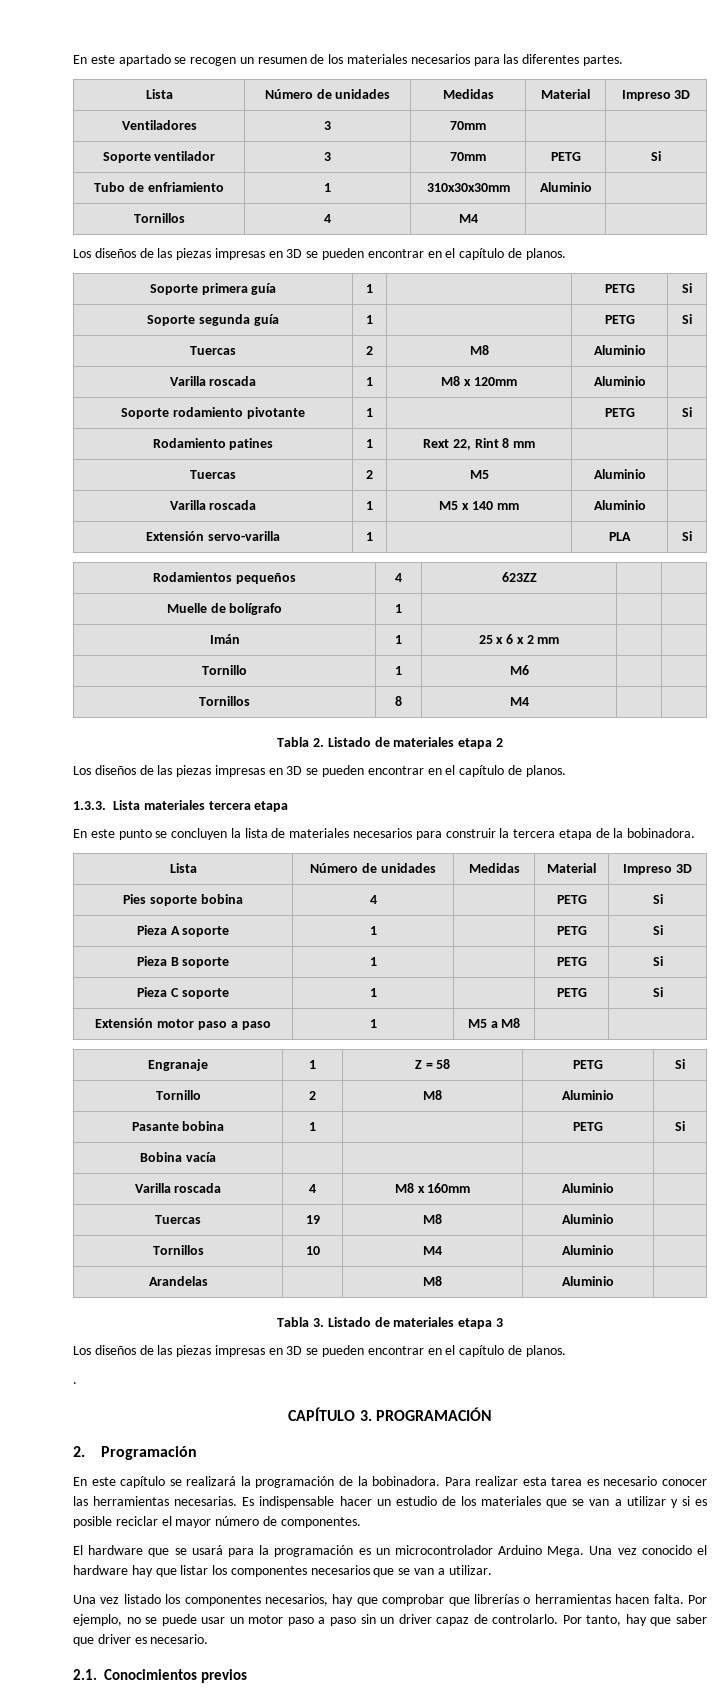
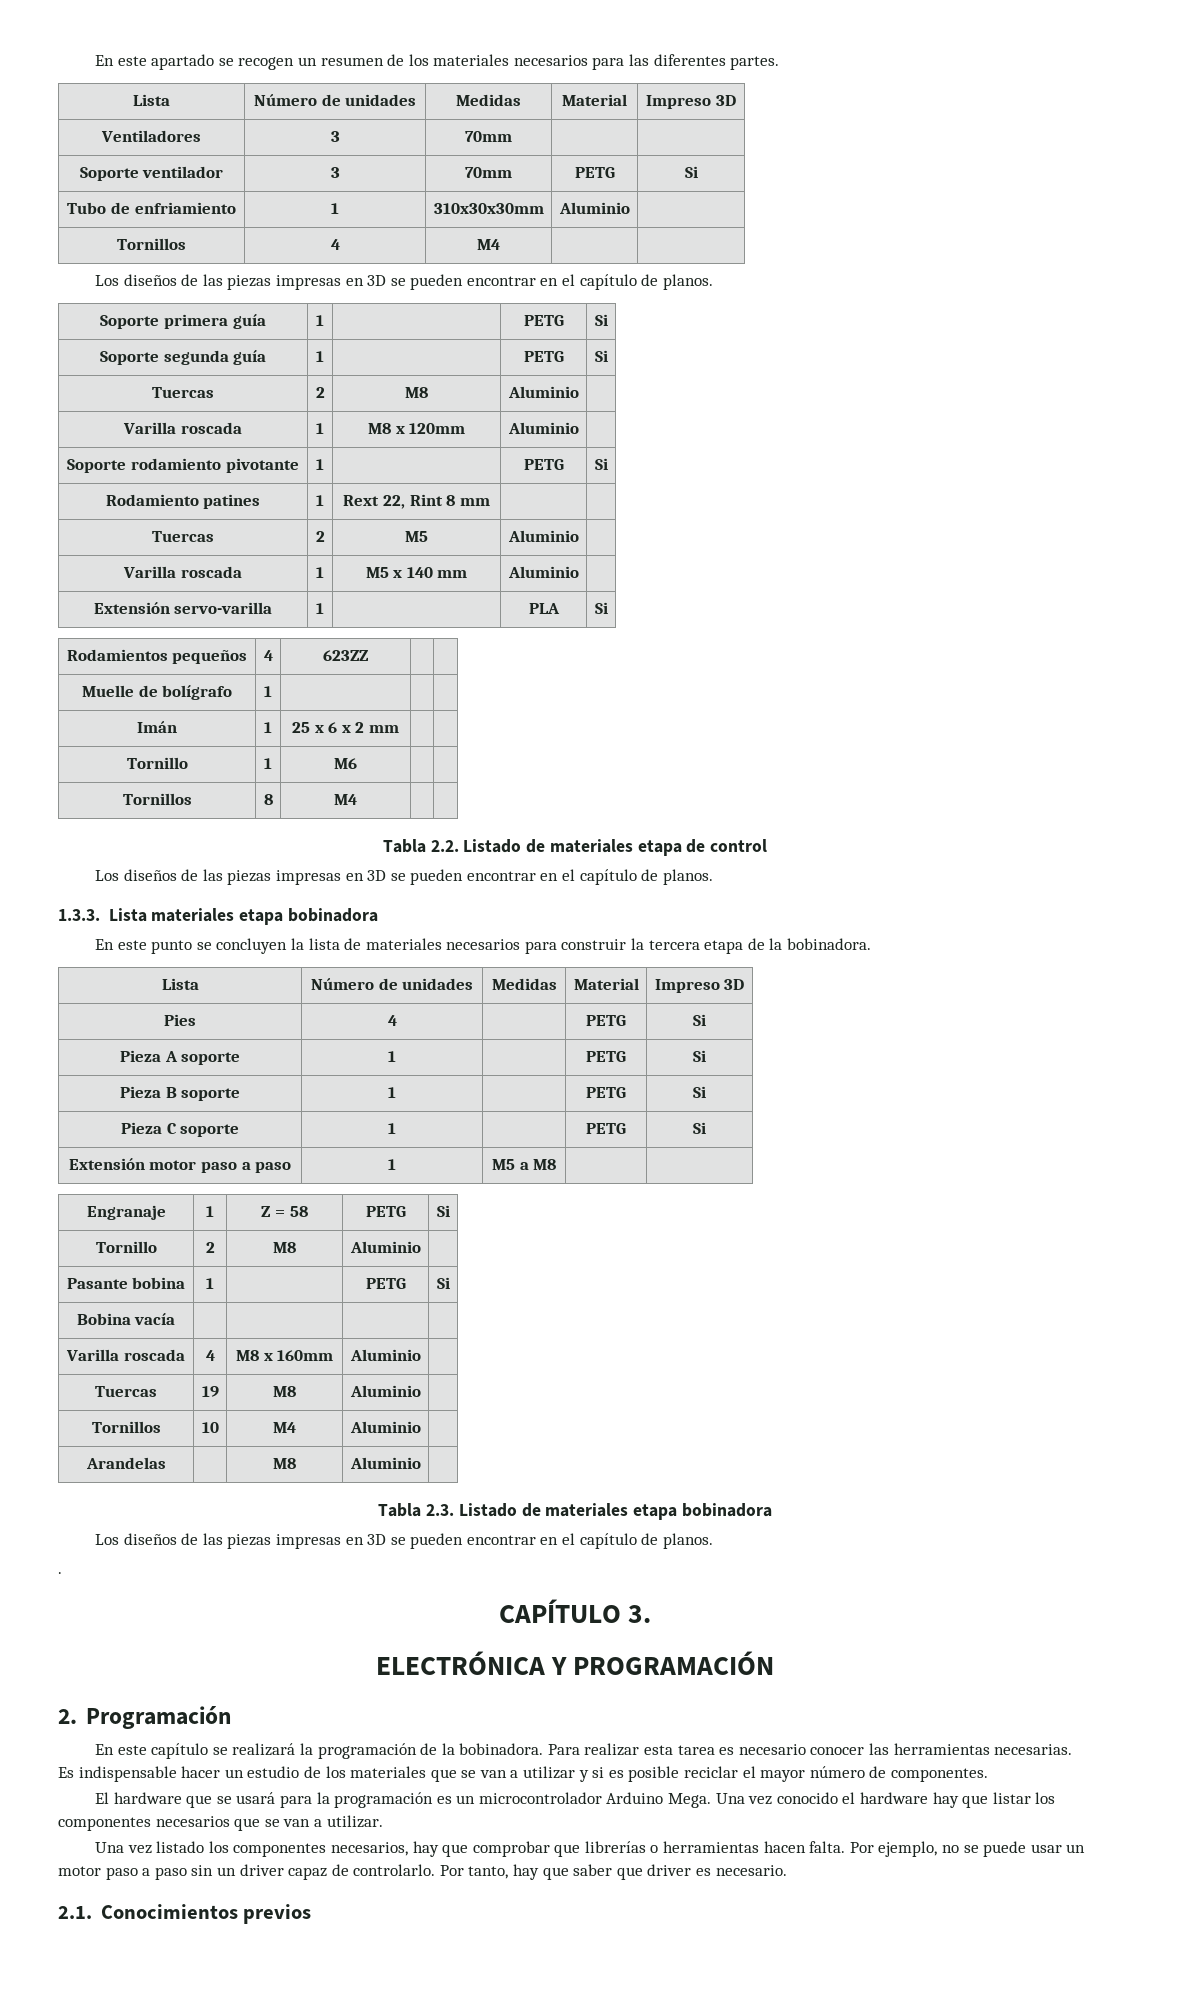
[312,737,503,749] 2. Listado de materiales etapa 2 -> [430,839,768,856] 2.2. Listado de materiales etapa de control
[208,801,289,812] tercera etapa -> [238,908,378,925] etapa bobinadora
[150,894,243,906] soporte bobina -> (196, 1020) none
[312,1317,503,1329] 3. Listado de materiales etapa 3 -> [426,1503,772,1520] 2.3. Listado de materiales etapa bobinadora
(372, 1415) none -> [375,1651,567,1675] // ELECTRÓNICA Y

